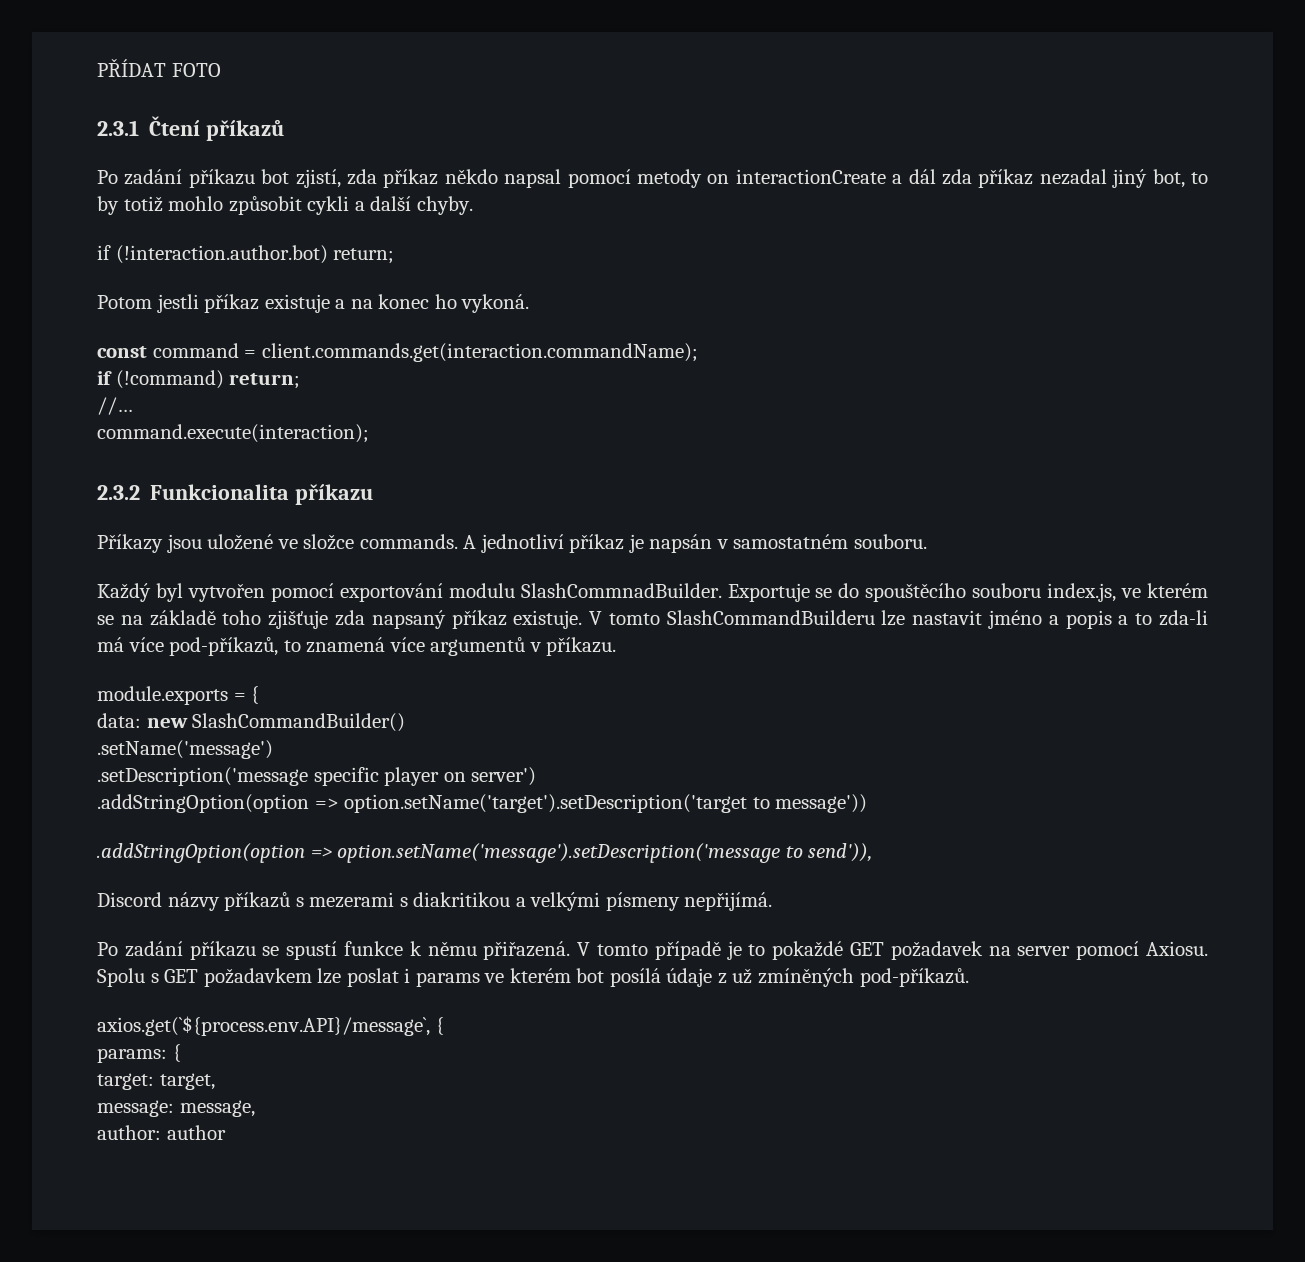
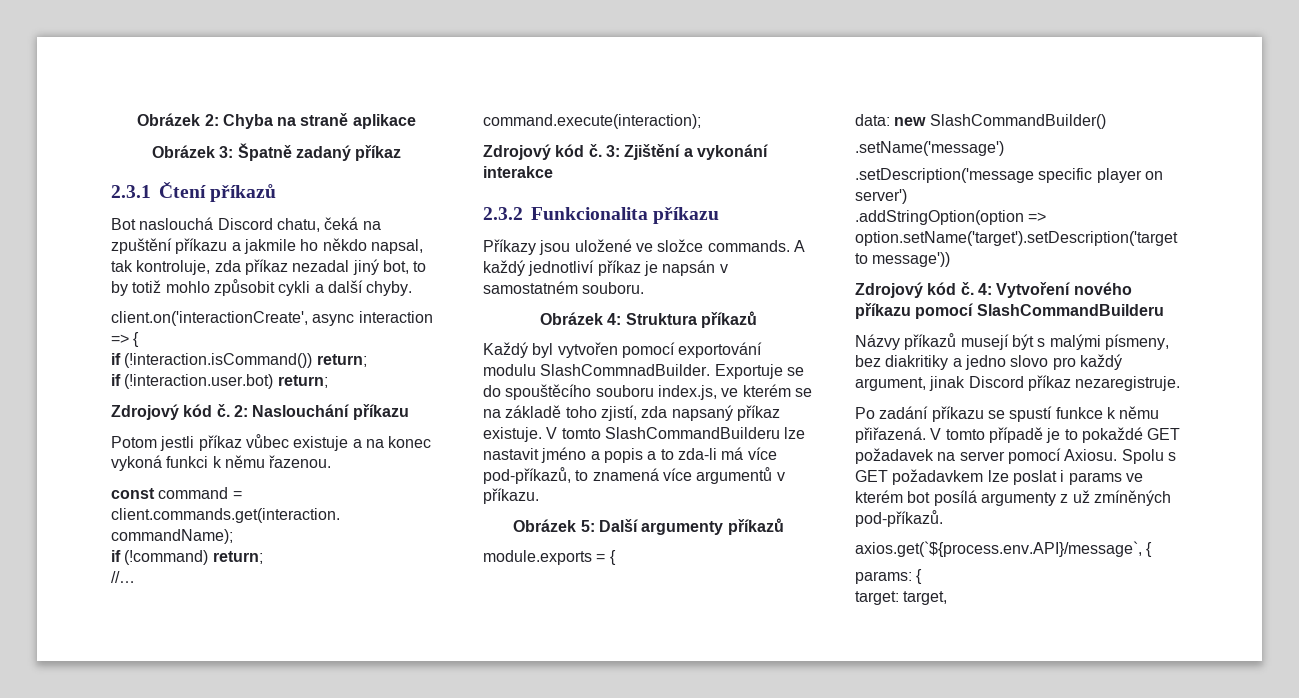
[97,58,221,77] [97,116,285,141] [97,169,936,188] PŘÍDAT FOTO // 2.3.1 Čtení příkazů // Po zadání příkazu bot zjistí, zda příkaz někdo napsal pomocí metody on interactionCreate a dál -> [137,113,416,129] [151,143,402,161] [111,182,277,202] [111,217,381,232] [111,238,423,254] [111,260,211,275] Obrázek 2: Chyba na straně aplikace // Obrázek 3: Špatně zadaný příkaz // 2.3.1 Čtení příkazů // Bot naslouchá Discord chatu, čeká na zpuštění příkazu a jakmile ho někdo napsal, tak kontroluje,
[97,245,395,264] // if (!interaction.author.bot) return; -> [111,311,433,326] [111,332,140,347] [111,353,367,368] [111,374,328,389] [111,404,409,420] // client.on('interactionCreate', async interaction => { // if (!interaction.isCommand()) return; // if (!interaction.user.bot) return; // Zdrojový kód č. 2: Naslouchání příkazu
(260, 303) none -> [245,434,289,448] vůbec
[434,294,530,313] ho vykoná. -> [111,455,332,471] vykoná funkci k němu řazenou.
(369, 433) none -> [483,144,768,160] [483,166,553,178] // Zdrojový kód č. 3: Zjištění a vykonání interakce
(477, 542) none -> [483,260,525,276] každý
(927, 541) none -> [540,311,757,328] // Obrázek 4: Struktura příkazů
[268,610,329,629] zjišťuje -> [600,405,637,421] zjistí,
(617, 646) none -> [513,518,784,535] // Obrázek 5: Další argumenty příkazů
[97,843,873,863] [97,892,773,911] .addStringOption(option => option.setName('message').setDescription('message to send')), // Discord názvy příkazů s mezerami s diakritikou a velkými písmeny nepřijímá. -> [855,282,1132,298] [855,303,1164,319] [855,333,1169,350] [855,354,1122,370] [855,375,1181,391] Zdrojový kód č. 4: Vytvoření nového příkazu pomocí SlashCommandBuilderu // Názvy příkazů musejí být s malými písmeny, bez diakritiky a jedno slovo pro každý argument, jinak Discord příkaz nezaregistruje.
[666,968,713,987] údaje -> [980,492,1056,506] argumenty
[97,1100,255,1117] [97,1125,226,1140] // message: message, // author: author -> (948, 598) none

